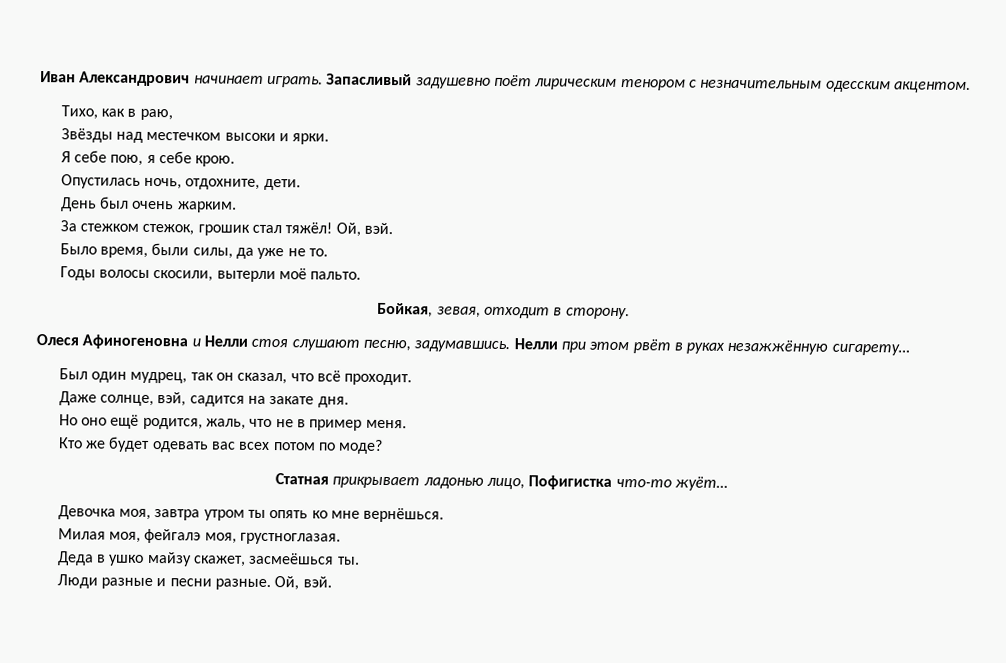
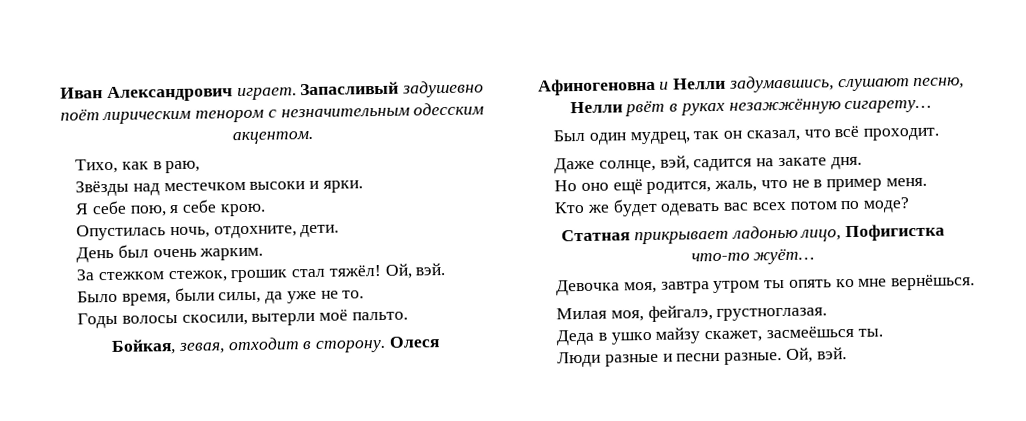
[193,75,324,88] начинает играть. -> [236,87,297,101] играет.
(630, 313) // -> (387, 346) none
[251,338,289,348] стоя -> [728,75,834,93] задумавшись,
[414,338,630,353] задумавшись. Нелли при этом -> [569,101,623,114] Нелли
[144,528,237,544] фейгалэ моя, -> [647,305,713,323] фейгалэ,

